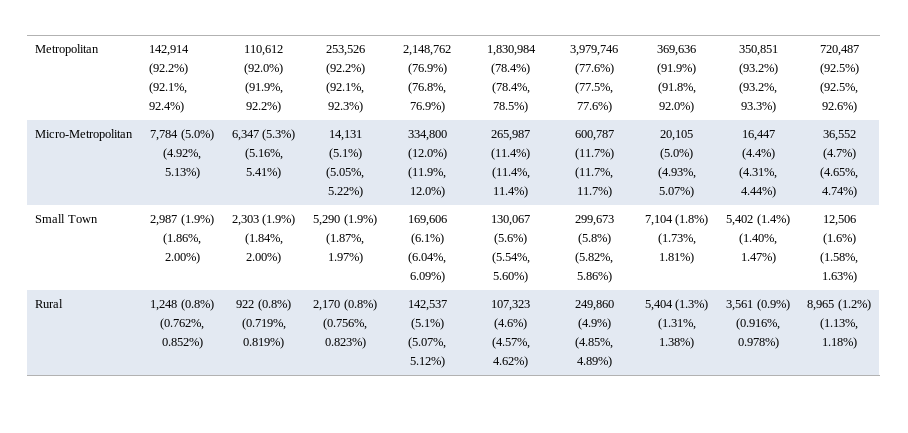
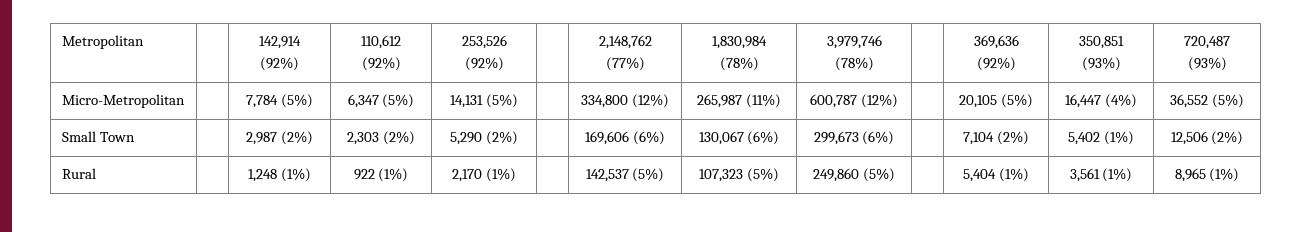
[149,45,190,56] [149,63,189,75] [149,82,188,94] [149,101,185,113] [244,45,283,56] [244,63,283,75] [244,82,283,94] [246,101,281,113] [325,45,365,56] [325,63,365,75] [326,82,364,94] [327,101,363,113] [403,45,451,56] [407,63,447,75] [408,82,446,94] [409,101,445,113] [486,45,536,56] [491,63,530,75] [491,82,530,94] [493,101,528,113] [570,45,618,56] [574,63,614,75] [575,82,613,94] [576,101,612,113] [657,45,696,56] [657,63,696,75] [657,82,696,94] [659,101,694,113] [738,45,778,56] [738,63,778,75] [739,82,777,94] [740,101,776,113] [819,45,859,56] [819,63,859,75] [820,82,858,94] [821,101,857,113] [35,129,134,141] [150,129,214,141] [163,148,201,160] [164,167,200,179] [231,129,296,141] [244,148,283,160] [246,167,281,179] [328,130,362,141] [328,148,362,160] [326,167,364,179] [327,186,363,198] [407,130,447,141] [407,148,447,160] [408,167,446,179] [409,186,445,198] [491,130,530,141] [491,148,530,160] [491,167,530,179] [493,186,528,198] [574,130,614,141] [574,148,614,160] [575,167,613,179] [576,186,612,198] [660,130,693,141] [660,148,693,160] [657,167,696,179] [659,186,694,198] [741,130,775,141] [741,148,775,160] [739,167,777,179] [740,186,776,198] [822,130,856,141] [822,148,856,160] [820,167,858,179] [821,186,857,198] [35,214,98,223] [150,214,214,226] [163,233,201,245] [164,252,200,264] [231,214,296,226] [244,233,283,245] [246,252,281,264] [313,214,377,226] [326,233,364,245] [327,252,363,264] [407,215,447,226] [410,233,444,245] [408,252,446,264] [409,271,445,283] [491,215,530,226] [494,233,527,245] [491,252,530,264] [493,271,528,283] [574,215,614,226] [577,233,611,245] [575,252,613,264] [576,271,612,283] [644,214,709,226] [657,233,696,245] [659,252,694,264] [726,214,790,226] [739,233,777,245] [740,252,776,264] [822,215,856,226] [822,233,856,245] [820,252,858,264] [821,271,857,283] [35,299,64,308] [150,299,214,311] [160,318,204,330] [161,337,203,349] [236,299,291,311] [241,318,286,330] [243,337,284,349] [313,299,377,311] [323,318,367,330] [324,337,366,349] [407,300,447,311] [410,318,444,330] [408,337,446,349] [409,356,445,368] [491,300,530,311] [494,318,527,330] [491,337,530,349] [493,356,528,368] [574,300,614,311] [577,318,611,330] [575,337,613,349] [576,356,612,368] [644,299,709,311] [657,318,696,330] [659,337,694,349] [726,299,790,311] [736,318,780,330] [737,337,779,349] [807,299,871,311] [820,318,858,330] [821,337,857,349] 142,914 (92.2%) (92.1%, 92.4%) | 110,612 (92.0%) (91.9%, 92.2%) | 253,526 (92.2%) (92.1%, 92.3%) | 2,148,762 (76.9%) (76.8%, 76.9%) | 1,830,984 (78.4%) (78.4%, 78.5%) | 3,979,746 (77.6%) (77.5%, 77.6%) | 369,636 (91.9%) (91.8%, 92.0%) | 350,851 (93.2%) (93.2%, 93.3%) | 720,487 (92.5%) (92.5%, 92.6%) // Micro-Metropolitan | 7,784 (5.0%) (4.92%, 5.13%) | 6,347 (5.3%) (5.16%, 5.41%) | 14,131 (5.1%) (5.05%, 5.22%) | 334,800 (12.0%) (11.9%, 12.0%) | 265,987 (11.4%) (11.4%, 11.4%) | 600,787 (11.7%) (11.7%, 11.7%) | 20,105 (5.0%) (4.93%, 5.07%) | 16,447 (4.4%) (4.31%, 4.44%) | 36,552 (4.7%) (4.65%, 4.74%) // Small Town | 2,987 (1.9%) (1.86%, 2.00%) | 2,303 (1.9%) (1.84%, 2.00%) | 5,290 (1.9%) (1.87%, 1.97%) | 169,606 (6.1%) (6.04%, 6.09%) | 130,067 (5.6%) (5.54%, 5.60%) | 299,673 (5.8%) (5.82%, 5.86%) | 7,104 (1.8%) (1.73%, 1.81%) | 5,402 (1.4%) (1.40%, 1.47%) | 12,506 (1.6%) (1.58%, 1.63%) // Rural | 1,248 (0.8%) (0.762%, 0.852%) | 922 (0.8%) (0.719%, 0.819%) | 2,170 (0.8%) (0.756%, 0.823%) | 142,537 (5.1%) (5.07%, 5.12%) | 107,323 (4.6%) (4.57%, 4.62%) | 249,860 (4.9%) (4.85%, 4.89%) | 5,404 (1.3%) (1.31%, 1.38%) | 3,561 (0.9%) (0.916%, 0.978%) | 8,965 (1.2%) (1.13%, 1.18%) -> [259,36,301,49] [260,57,299,71] [361,35,401,49] [361,57,401,71] [461,35,507,49] [464,57,504,71] [598,35,652,49] [605,57,645,71] [712,36,767,49] [719,57,759,71] [826,35,882,49] [834,57,874,71] [973,35,1019,49] [976,57,1016,71] [1079,36,1124,49] [1081,57,1121,71] [1184,36,1230,49] [1187,57,1227,71] [61,94,185,108] [246,94,313,108] [347,94,415,108] [450,94,518,108] [581,94,669,108] [697,94,781,108] [810,94,898,108] [959,94,1033,108] [1065,94,1137,108] [1170,94,1244,108] [61,131,135,142] [246,131,313,145] [347,131,415,145] [450,131,518,145] [585,131,665,145] [698,131,780,145] [813,131,895,145] [963,131,1029,145] [1068,131,1134,145] [1170,131,1244,145] [61,168,96,179] [248,168,311,182] [353,168,409,182] [452,168,516,182] [585,168,665,182] [699,168,779,182] [813,168,895,182] [963,168,1029,182] [1069,168,1133,182] [1174,168,1240,182] | 142,914 (92%) | 110,612 (92%) | 253,526 (92%) | | 2,148,762 (77%) | 1,830,984 (78%) | 3,979,746 (78%) | | 369,636 (92%) | 350,851 (93%) | 720,487 (93%) // Micro-Metropolitan | | 7,784 (5%) | 6,347 (5%) | 14,131 (5%) | | 334,800 (12%) | 265,987 (11%) | 600,787 (12%) | | 20,105 (5%) | 16,447 (4%) | 36,552 (5%) // Small Town | | 2,987 (2%) | 2,303 (2%) | 5,290 (2%) | | 169,606 (6%) | 130,067 (6%) | 299,673 (6%) | | 7,104 (2%) | 5,402 (1%) | 12,506 (2%) // Rural | | 1,248 (1%) | 922 (1%) | 2,170 (1%) | | 142,537 (5%) | 107,323 (5%) | 249,860 (5%) | | 5,404 (1%) | 3,561 (1%) | 8,965 (1%)

